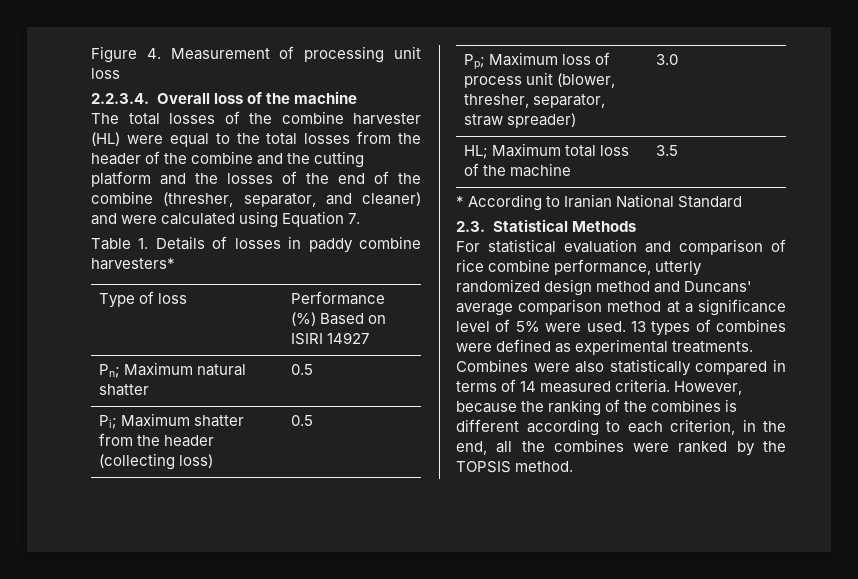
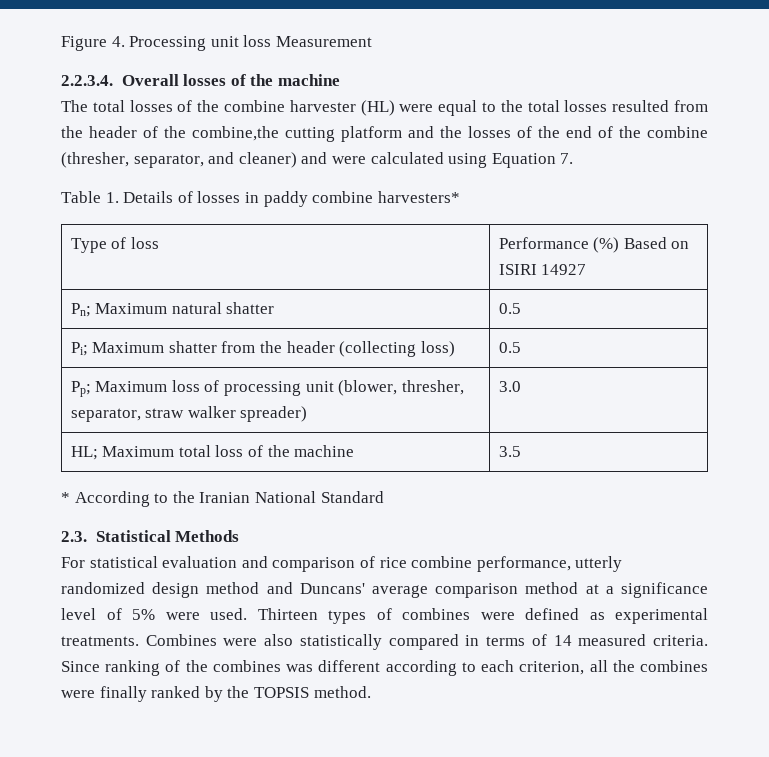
[170,46,385,63] Measurement of processing -> [129,36,207,51] Processing
(120, 73) none -> [275,36,372,47] Measurement
[213,93,243,104] loss -> [183,74,227,86] losses
(351, 138) none -> [612,100,670,112] resulted
[191,151,311,165] combine and the -> [192,126,279,141] combine,the
[464,76,523,88] process -> [223,381,301,396] processing
(504, 120) none -> [187,406,236,418] walker
(561, 201) none -> [172,491,195,503] the
[630,321,646,332] 13 -> [257,608,318,620] Thirteen
[674,381,743,395] [456,401,545,413] However, because the -> [61,661,100,672] Since
[725,399,738,412] is -> [286,664,314,672] was
[742,419,786,432] [456,441,487,455] in the end, -> (585, 668) none
(670, 447) none -> [99,686,147,702] finally

